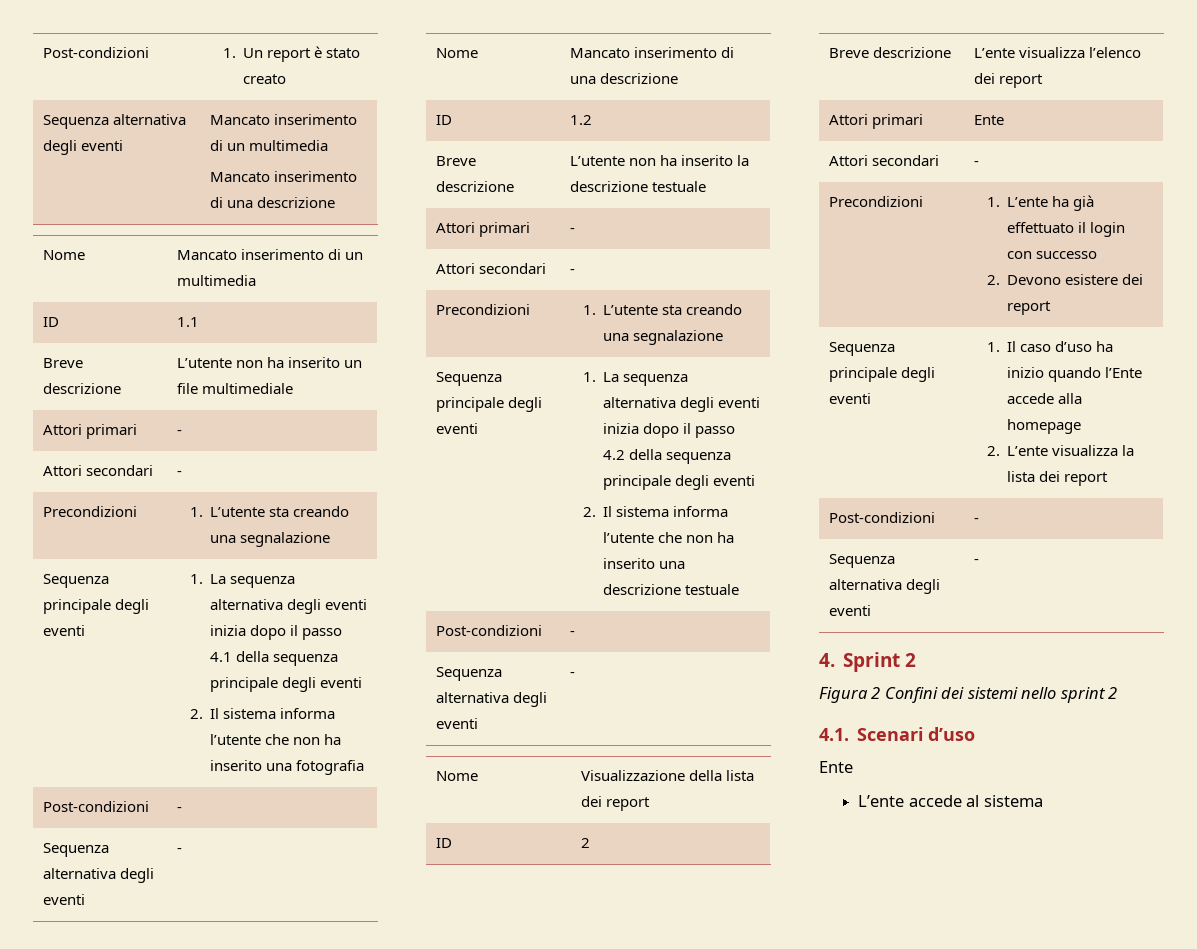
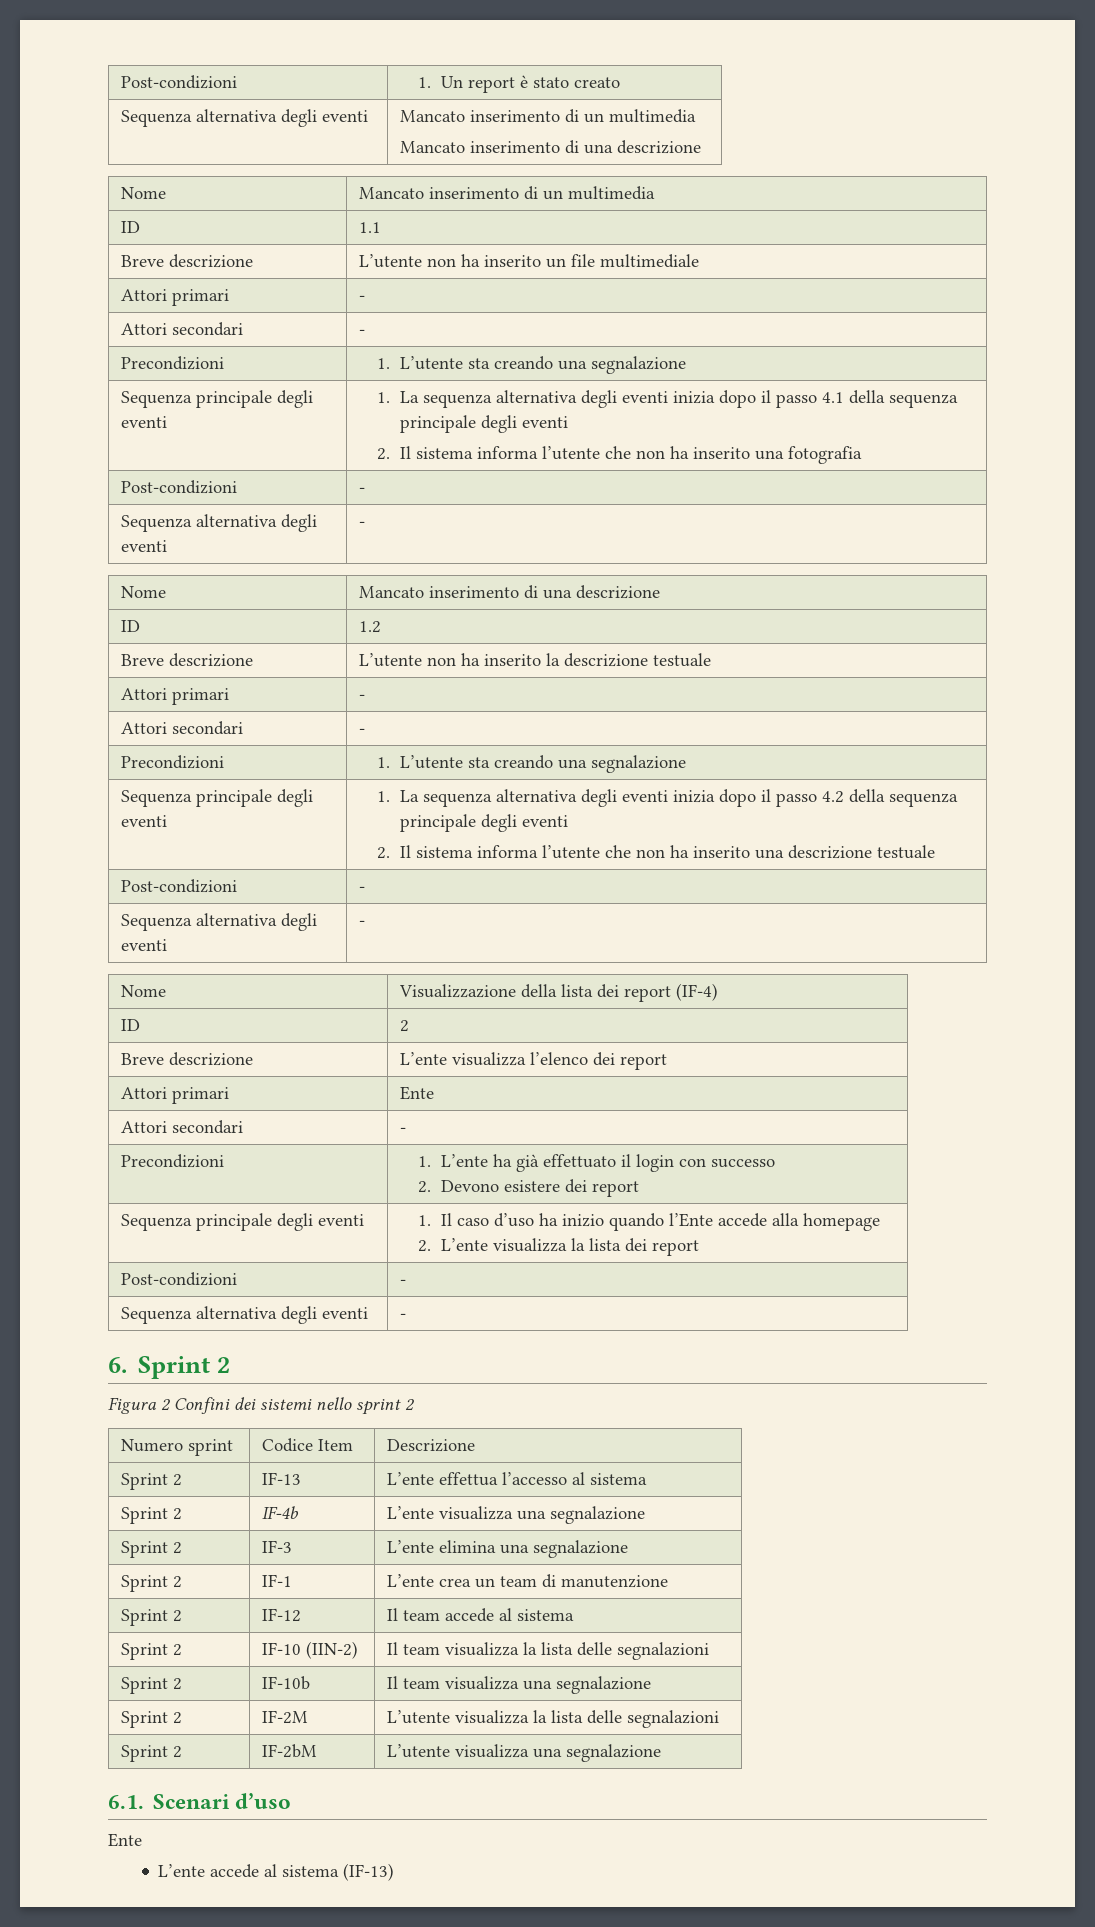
(651, 804) none -> [676,983,719,1001] (IF-4)
[819,653,835,667] 4. -> [108,1357,127,1373] 6.
[819,728,849,741] // 4.1. -> [121,1439,234,1456] [262,1438,354,1452] [387,1439,476,1452] [121,1473,183,1490] [262,1472,302,1485] [387,1472,648,1486] [121,1507,183,1524] [262,1506,300,1519] [387,1506,646,1524] [121,1541,183,1558] [262,1540,293,1553] [387,1540,629,1558] [121,1575,183,1592] [262,1574,293,1587] [387,1574,669,1588] [121,1609,183,1626] [262,1608,302,1622] [387,1608,575,1622] [121,1643,183,1660] [262,1641,359,1659] [387,1642,710,1660] [121,1677,183,1694] [262,1676,311,1690] [387,1676,652,1694] [121,1711,183,1728] [262,1710,309,1724] [387,1710,720,1728] [121,1745,183,1762] [262,1744,318,1758] [387,1744,662,1762] [108,1795,144,1809] // Numero sprint | Codice Item | Descrizione // Sprint 2 | IF-13 | L’ente effettua l’accesso al sistema // Sprint 2 | IF-4b | L’ente visualizza una segnalazione // Sprint 2 | IF-3 | L’ente elimina una segnalazione // Sprint 2 | IF-1 | L’ente crea un team di manutenzione // Sprint 2 | IF-12 | Il team accede al sistema // Sprint 2 | IF-10 (IIN-2) | Il team visualizza la lista delle segnalazioni // Sprint 2 | IF-10b | Il team visualizza una segnalazione // Sprint 2 | IF-2M | L’utente visualizza la lista delle segnalazioni // Sprint 2 | IF-2bM | L’utente visualizza una segnalazione // 6.1.
(1043, 801) none -> [343,1863,395,1881] (IF-13)

